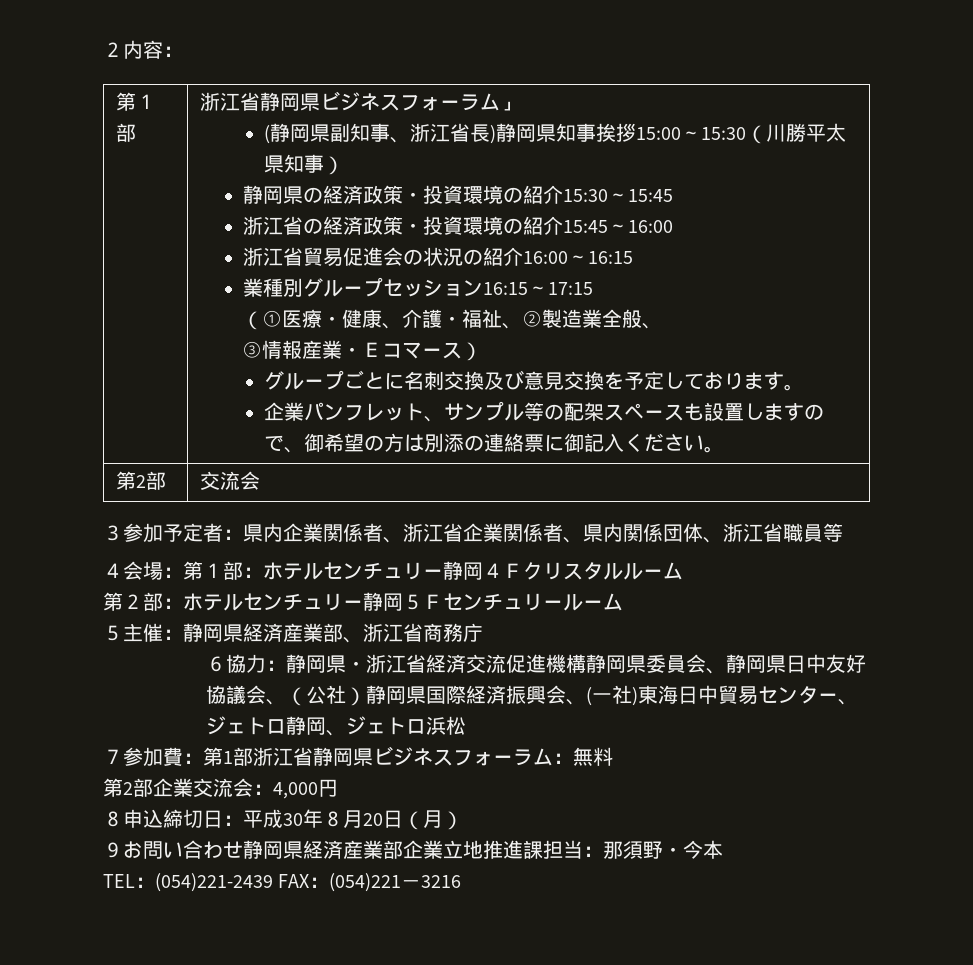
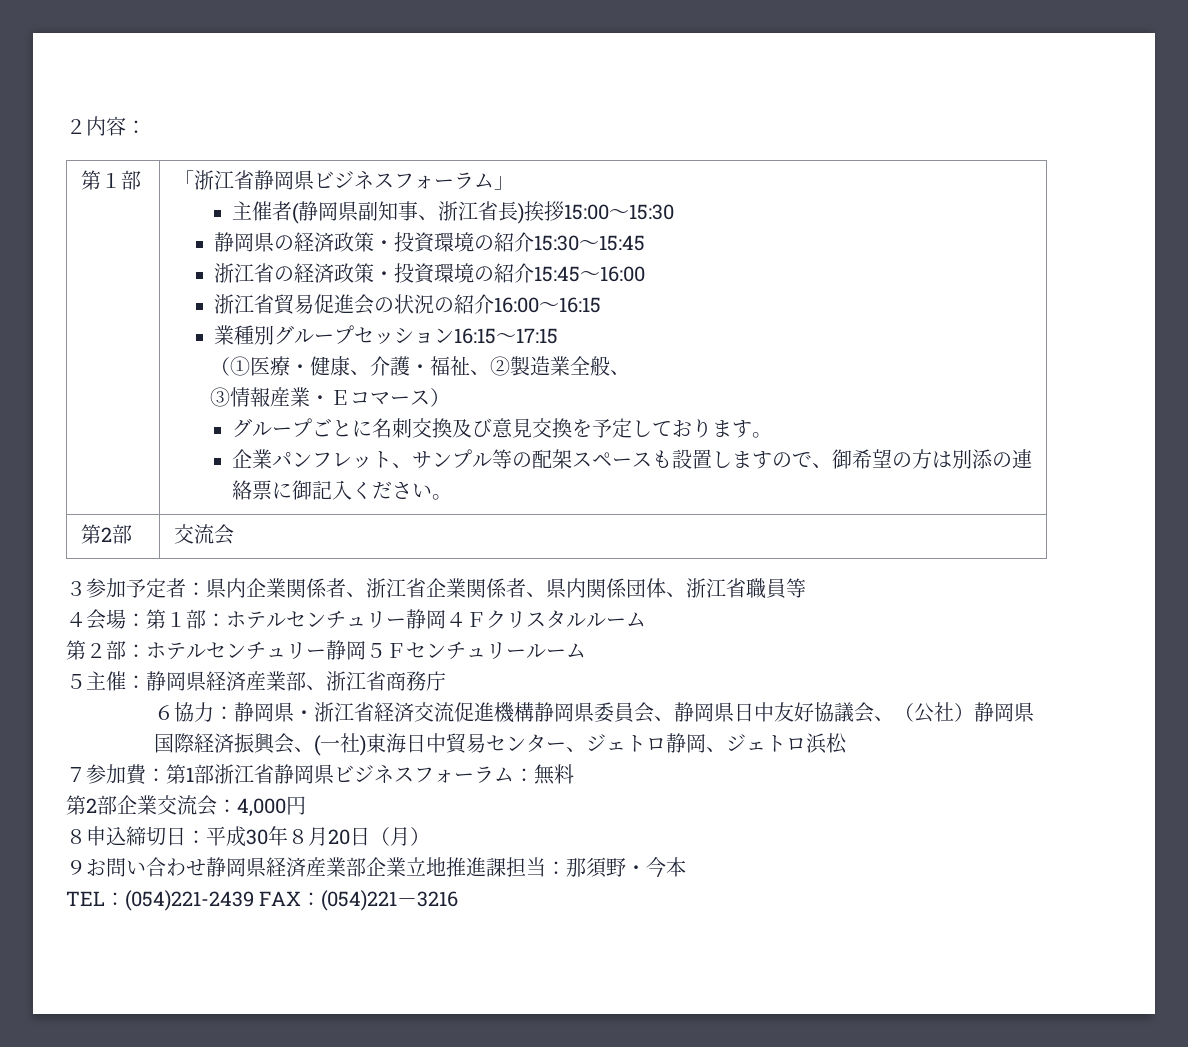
(137, 132) none -> [174,170,195,188] 「
(521, 106) none -> [231,201,292,221] 主催者
[495,123,596,142] 静岡県知事 -> (524, 213) none
[745,123,846,144] [263,154,344,175] （川勝平太県知事） -> (674, 212) none

